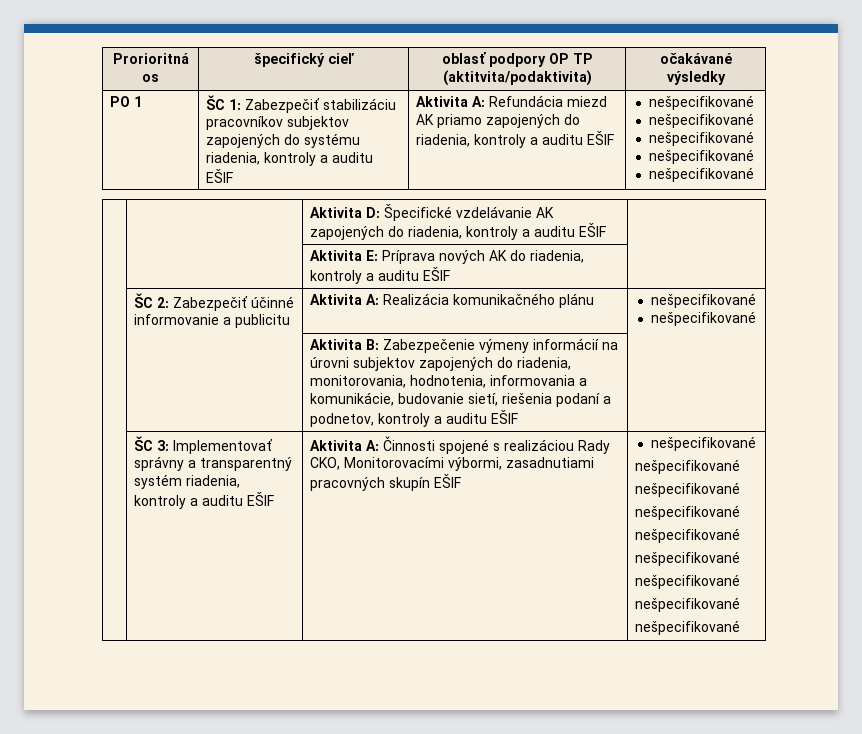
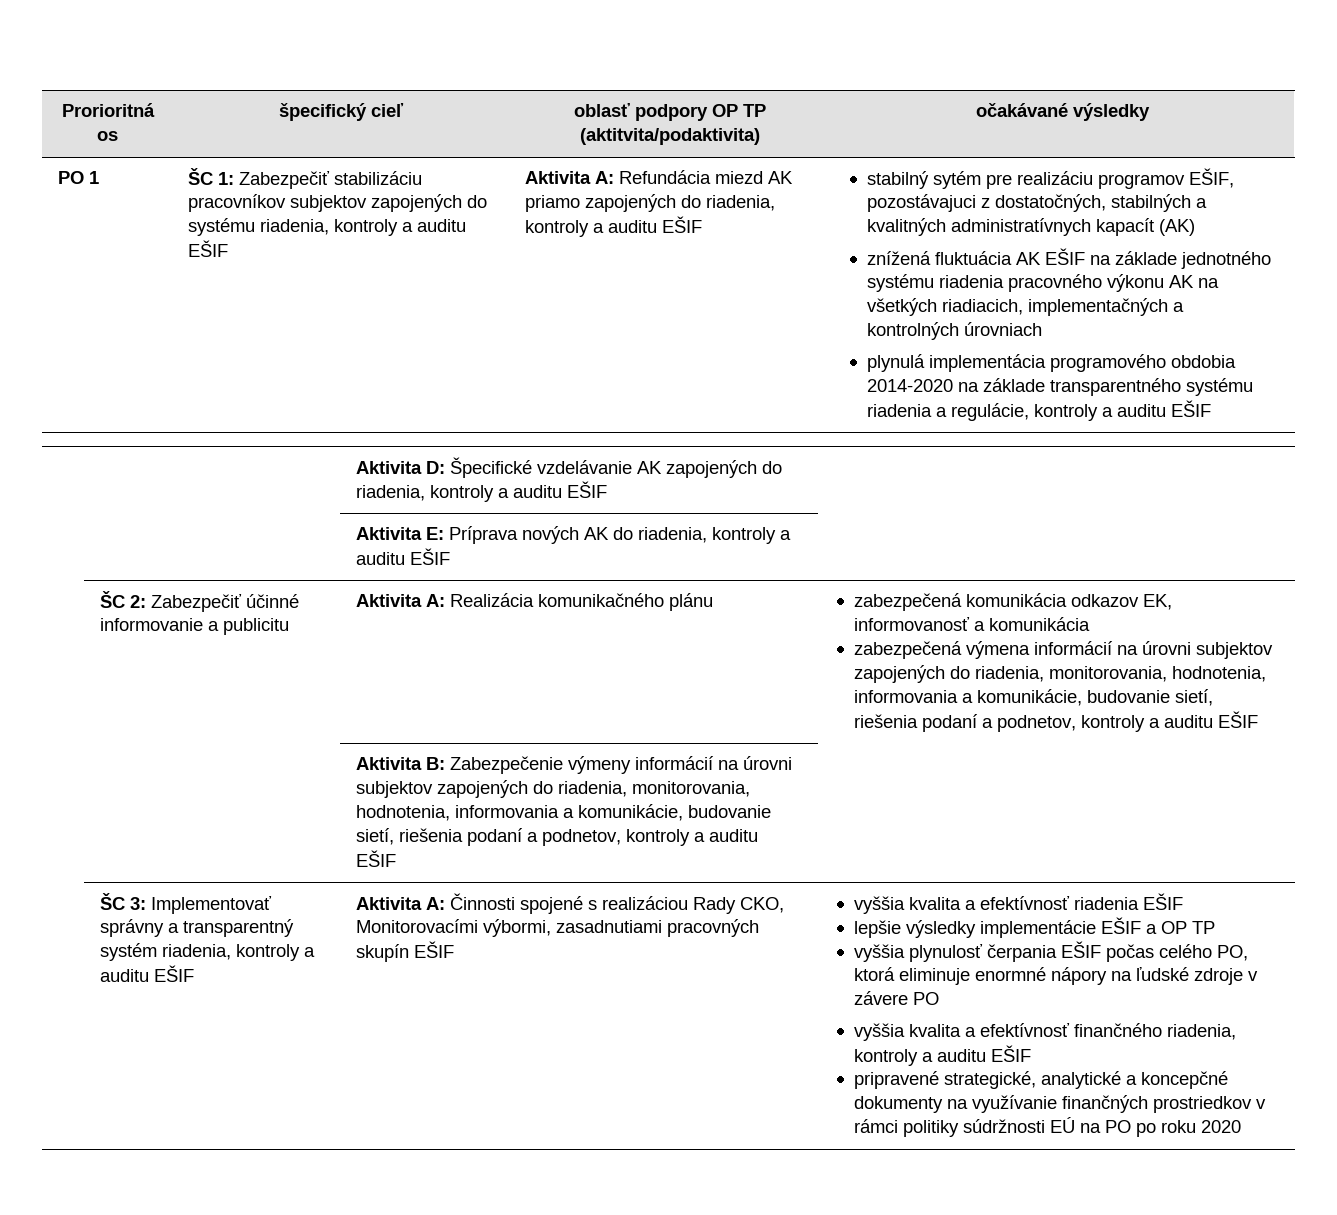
[648,95,754,110] [648,113,754,128] [648,131,754,146] [648,149,754,164] [648,167,754,182] nešpecifikované // nešpecifikované // nešpecifikované // nešpecifikované // nešpecifikované -> [866,168,1234,189] [866,194,1207,212] [866,218,1195,236] [866,248,1271,269] [866,274,1219,292] [866,298,1184,316] [866,322,1042,340] [866,354,1236,372] [866,378,1253,396] [866,400,1211,421] stabilný sytém pre realizáciu programov EŠIF, pozostávajuci z dostatočných, stabilných a kvalitných administratívnych kapacít (AK) // znížená fluktuácia AK EŠIF na základe jednotného systému riadenia pracovného výkonu AK na všetkých riadiacich, implementačných a kontrolných úrovniach // plynulá implementácia programového obdobia 2014-2020 na základe transparentného systému riadenia a regulácie, kontroly a auditu EŠIF
[650,293,756,308] [650,311,756,326] nešpecifikované // nešpecifikované -> [853,593,1172,611] [853,617,1090,631] [853,641,1273,659] [853,665,1266,683] [853,689,1213,706] [853,711,1258,732] zabezpečená komunikácia odkazov EK, informovanosť a komunikácia // zabezpečená výmena informácií na úrovni subjektov zapojených do riadenia, monitorovania, hodnotenia, informovania a komunikácie, budovanie sietí, riešenia podaní a podnetov, kontroly a auditu EŠIF
[650,436,756,451] [635,459,741,474] [635,482,741,497] [635,505,741,520] [635,528,741,543] [635,551,741,566] [635,574,741,589] [635,597,741,612] [635,620,741,635] nešpecifikované // nešpecifikované // nešpecifikované // nešpecifikované // nešpecifikované // nešpecifikované // nešpecifikované // nešpecifikované // nešpecifikované -> [853,893,1183,914] [853,917,1215,938] [853,941,1248,962] [853,967,1258,985] [853,991,939,1005] [853,1023,1236,1041] [853,1045,1031,1066] [853,1071,1228,1089] [853,1095,1266,1113] [853,1117,1241,1137] vyššia kvalita a efektívnosť riadenia EŠIF // lepšie výsledky implementácie EŠIF a OP TP // vyššia plynulosť čerpania EŠIF počas celého PO, ktorá eliminuje enormné nápory na ľudské zdroje v závere PO // vyššia kvalita a efektívnosť finančného riadenia, kontroly a auditu EŠIF // pripravené strategické, analytické a koncepčné dokumenty na využívanie finančných prostriedkov v rámci politiky súdržnosti EÚ na PO po roku 2020

